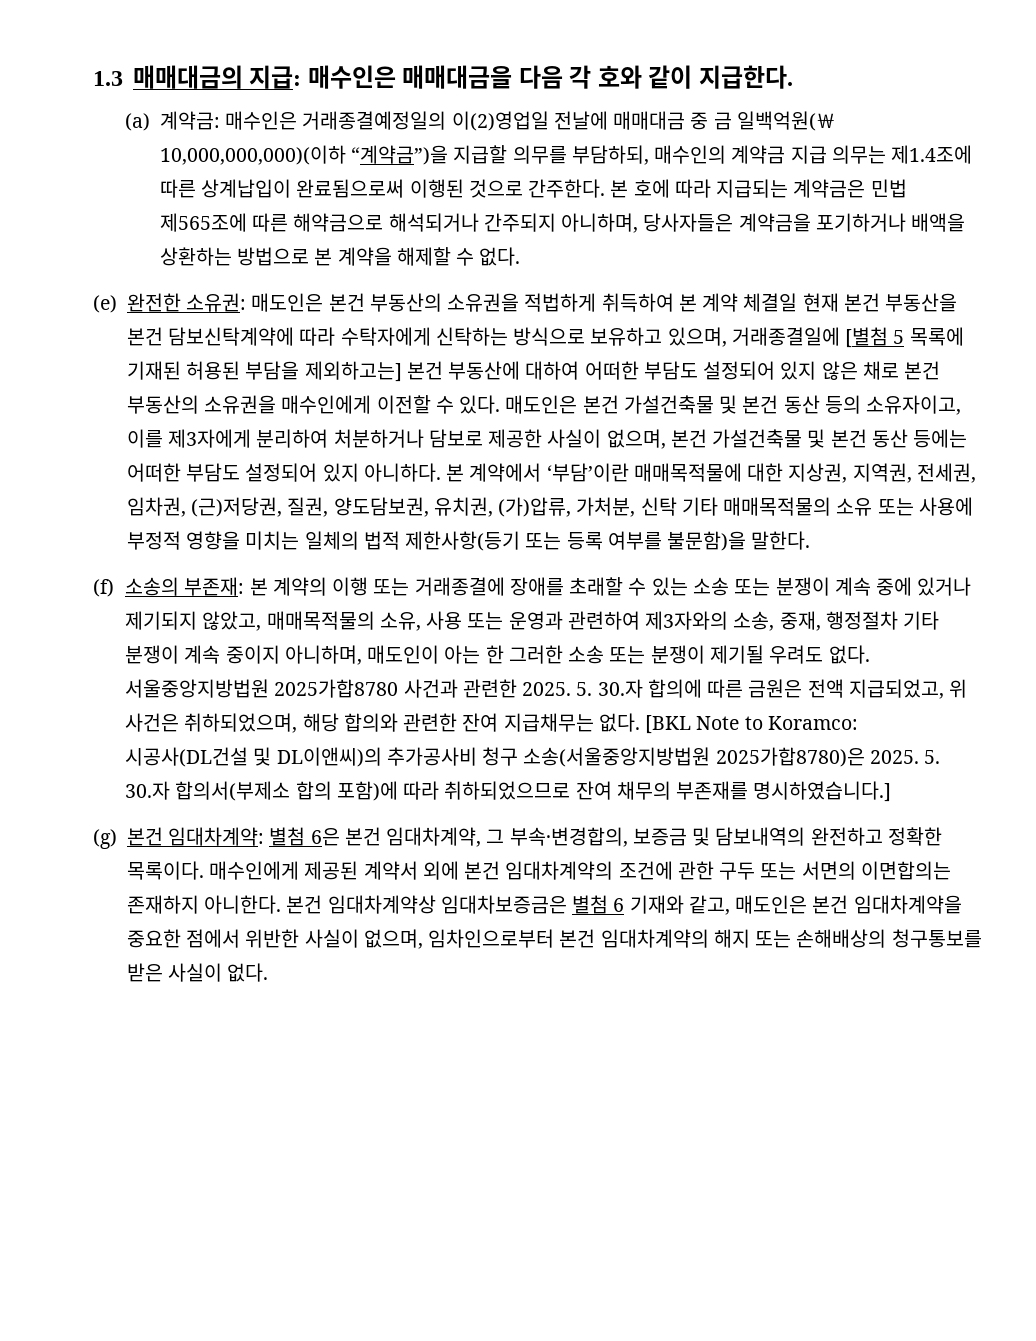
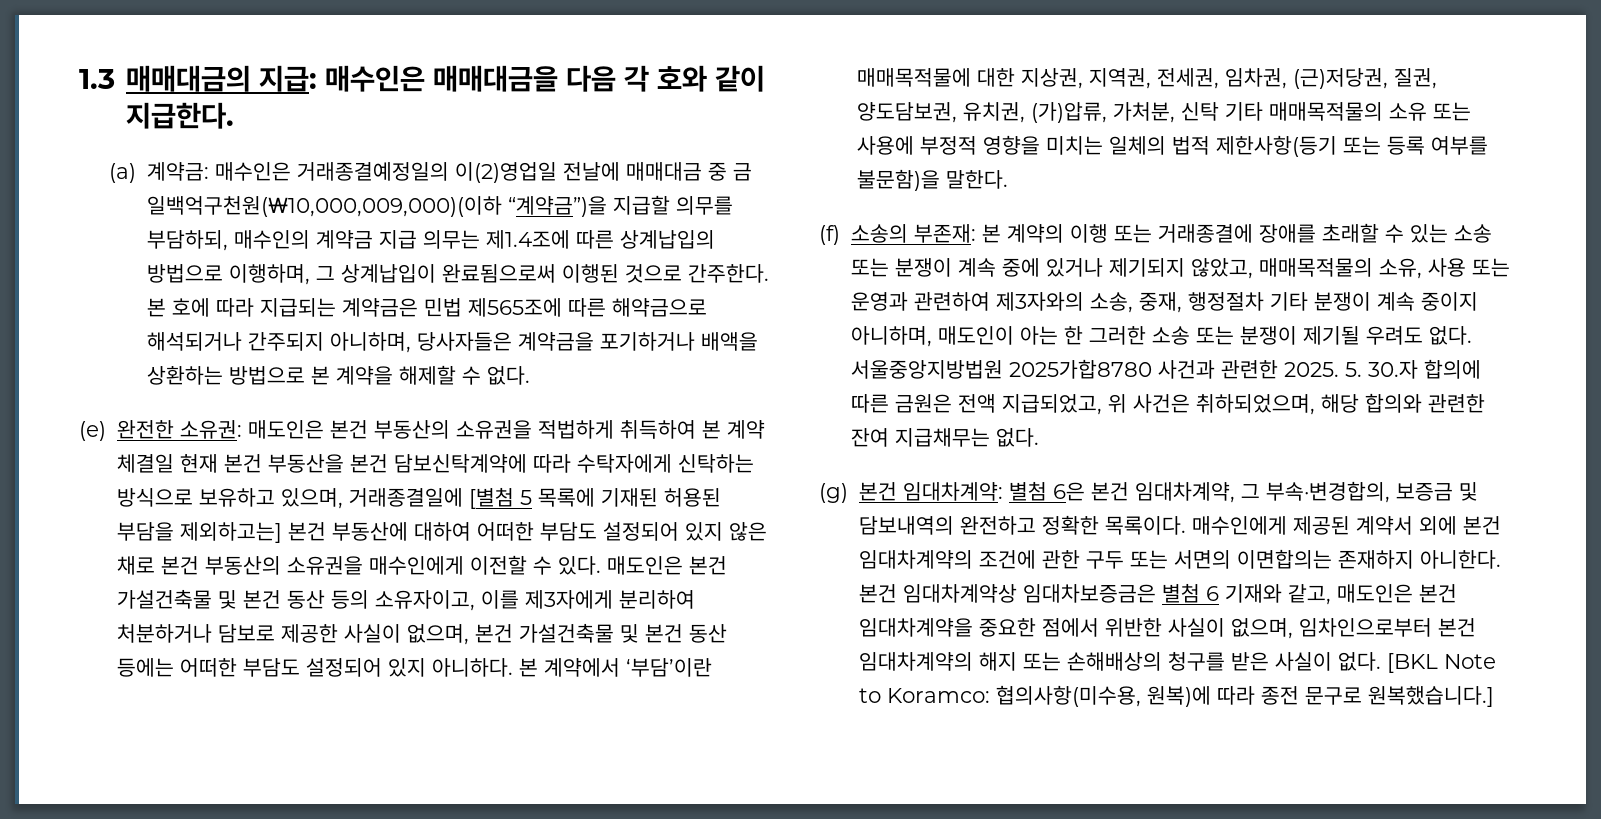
[736,111,836,131] [159,145,346,165] 일백억원(￦10,000,000,000)(이하 -> [146,196,502,217] 일백억구천원(￦10,000,009,000)(이하
(196, 188) none -> [619,230,715,249] [146,264,335,285] 상계납입의 방법으로 이행하며, 그
[645,715,859,734] [125,747,941,767] [125,781,892,802] [BKL Note to Koramco: 시공사(DL건설 및 DL이앤씨)의 추가공사비 청구 소송(서울중앙지방법원 2025가합8780)은 2025. 5. 30.자 합의서(부제소 합의 포함)에 따라 취하되었으므로 잔여 채무의 부존재를 명시하였습니다.] -> (1039, 437) none
[891,929,982,948] 청구통보를 -> [1167,651,1225,671] 청구를
(269, 972) none -> [1386,653,1496,673] [858,685,1494,707] [BKL Note to Koramco: 협의사항(미수용, 원복)에 따라 종전 문구로 원복했습니다.]

